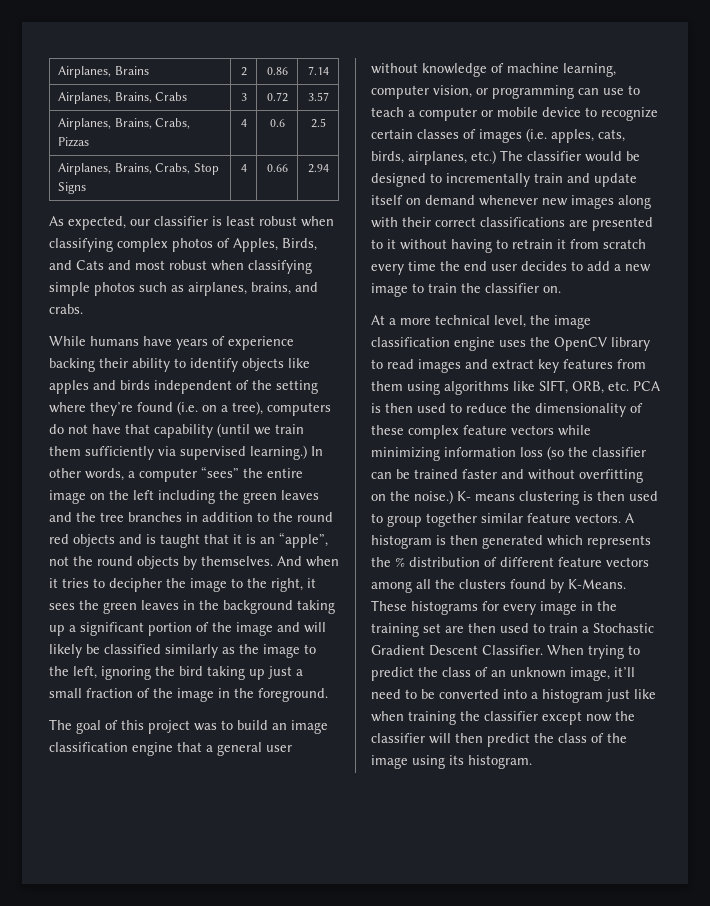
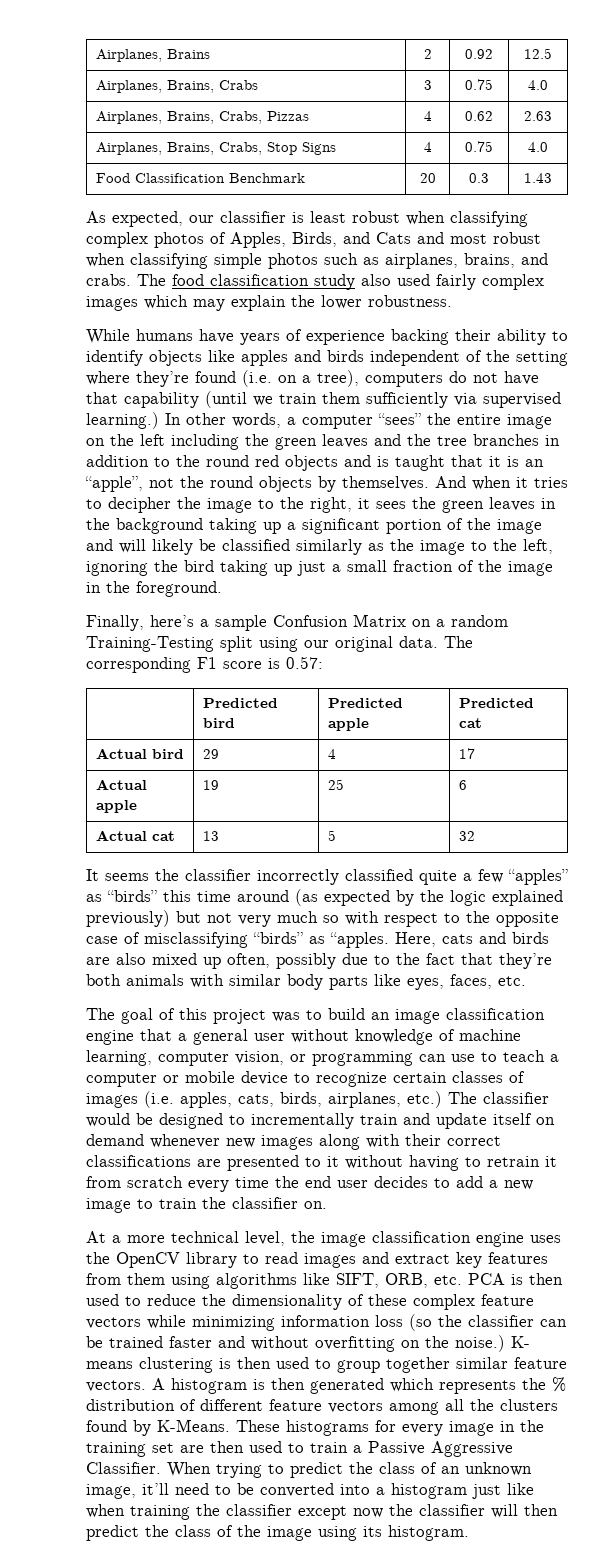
[266,67,288,75] [307,66,329,75] 0.86 | 7.14 -> [465,49,493,59] [524,48,552,59] 0.92 | 12.5
[266,92,288,102] [307,92,329,101] 0.72 | 3.57 -> [465,79,493,90] [528,80,548,90] 0.75 | 4.0
[269,119,285,127] [310,118,326,128] 0.6 | 2.5 -> [465,111,493,121] [524,111,552,121] 0.62 | 2.63
[266,164,288,172] [307,164,329,173] 0.66 | 2.94 -> [465,141,493,152] [528,142,548,152] [95,173,305,183] [419,173,436,183] [469,173,489,183] [524,173,552,183] 0.75 | 4.0 // Food Classification Benchmark | 20 | 0.3 | 1.43
(83, 309) none -> [137,274,544,290] [86,295,452,311] The food classification study also used fairly complex images which may explain the lower robustness.
(328, 695) none -> [86,614,508,631] [86,636,473,652] [86,656,323,673] [202,698,278,708] [202,718,235,728] [327,698,403,708] [327,718,369,731] [458,698,534,708] [458,718,482,728] [95,748,184,759] [202,749,219,759] [327,749,336,759] [458,748,475,759] [95,779,147,790] [95,800,137,813] [202,780,219,790] [327,779,344,790] [458,780,467,790] [95,830,175,841] [202,831,219,841] [327,830,336,841] [458,831,475,841] [86,869,568,885] [86,889,563,906] [86,910,559,927] [86,932,549,948] [86,953,552,969] [86,974,526,990] // Finally, here’s a sample Confusion Matrix on a random Training-Testing split using our original data. The corresponding F1 score is 0.57: // | Predicted bird | Predicted apple | Predicted cat // Actual bird | 29 | 4 | 17 // Actual apple | 19 | 25 | 6 // Actual cat | 13 | 5 | 32 // It seems the classifier incorrectly classified quite a few “apples” as “birds” this time around (as expected by the logic explained previously) but not very much so with respect to the opposite case of misclassifying “birds” as “apples. Here, cats and birds are also mixed up often, possibly due to the fact that they’re both animals with similar body parts like eyes, faces, etc.
[593,623,654,633] [371,645,478,656] Stochastic Gradient Descent -> [368,1441,513,1457] Passive Aggressive

